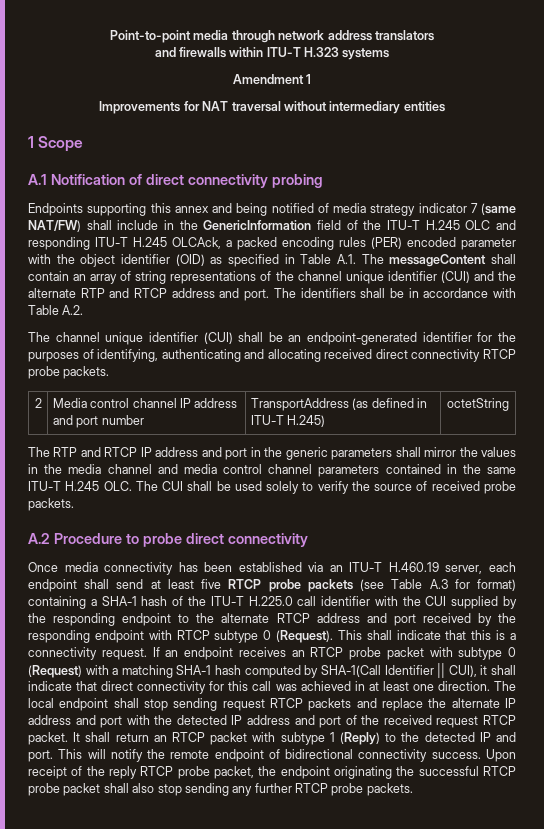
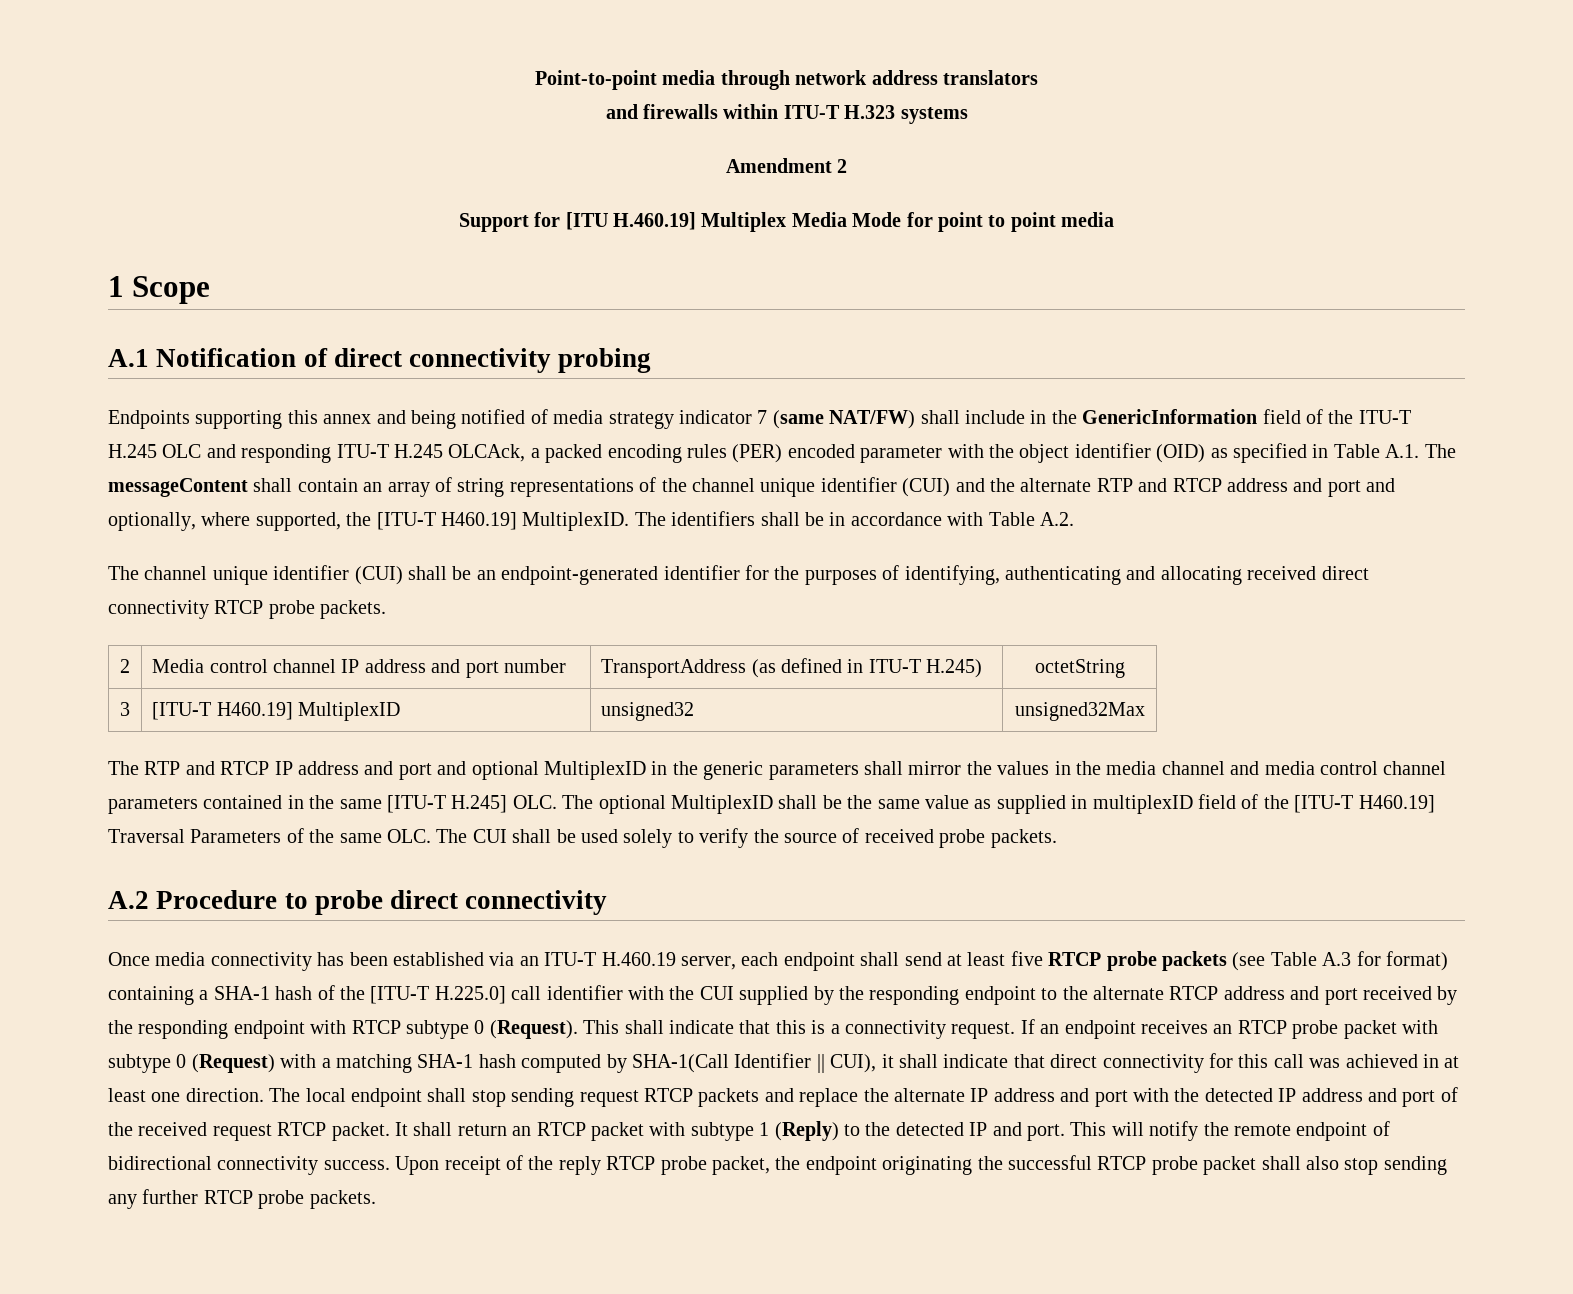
[306,74,312,84] [99,101,445,114] 1 // Improvements for NAT traversal without intermediary entities -> [837,159,848,173] [458,212,1115,232] 2 // Support for [ITU H.460.19] Multiplex Media Mode for point to point media
[244,289,270,301] port. -> [1327,478,1396,497] [108,512,630,531] port and optionally, where supported, the [ITU-T H460.19] MultiplexID.
(509, 404) none -> [120,702,130,716] [152,702,401,721] [601,702,695,721] [1014,702,1145,721] // 3 | [ITU-T H460.19] MultiplexID | unsigned32 | unsigned32Max
(248, 454) none -> [437,761,646,780] and optional MultiplexID
[28,481,100,491] ITU-T H.245 -> [387,794,1435,814] [108,828,382,843] [ITU-T H.245] OLC. The optional MultiplexID shall be the same value as supplied in multiplexID field of the [ITU-T H460.19] Traversal Parameters of the same
[210,596,293,606] ITU-T H.225.0 -> [370,986,506,1004] [ITU-T H.225.0]

